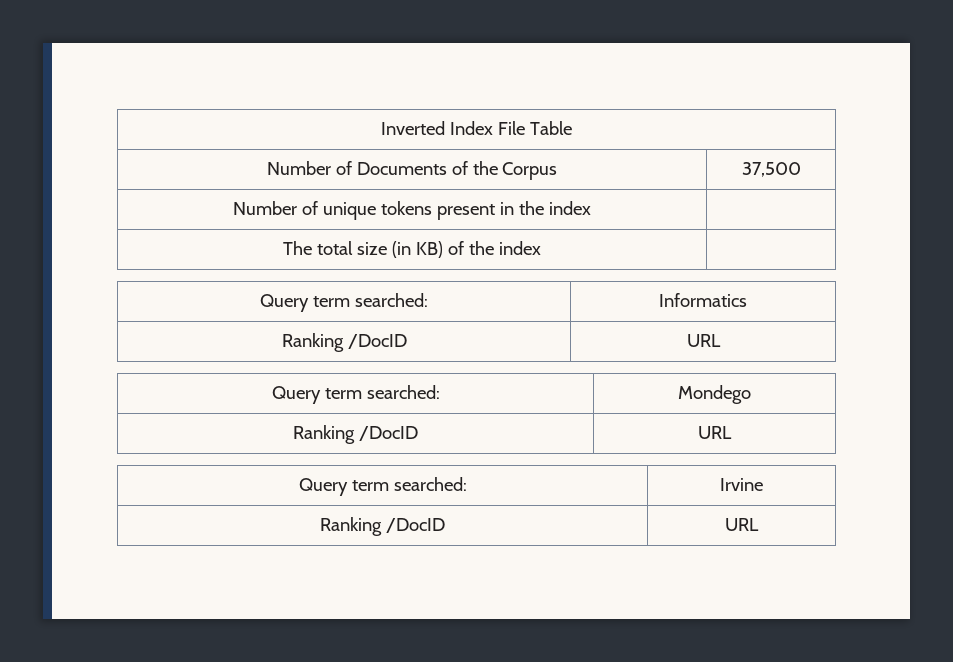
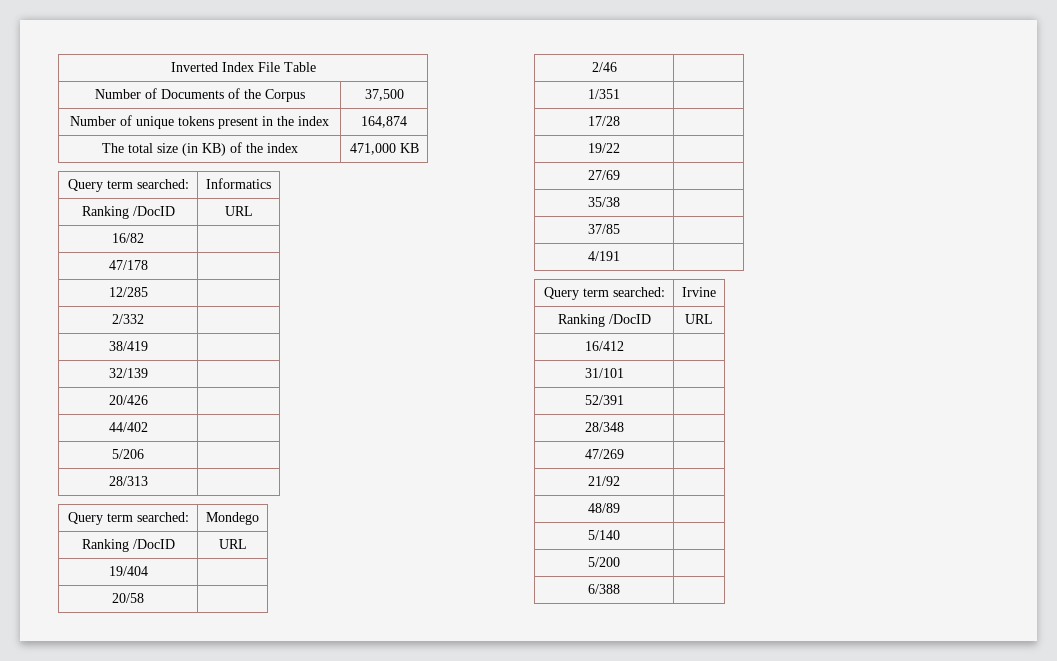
(591, 208) none -> [361,116,407,128] 164,874
(541, 248) none -> [349,143,419,155] 471,000 KB
(721, 340) none -> [112,233,144,243] [108,260,148,270] [108,287,148,297] [112,314,144,324] [108,341,148,351] [108,368,148,378] [108,395,148,405] [108,422,148,432] [112,449,144,459] [108,476,148,486] // 16/82 | // 47/178 | // 12/285 | // 2/332 | // 38/419 | // 32/139 | // 20/426 | // 44/402 | // 5/206 | // 28/313 |
(732, 432) none -> [108,566,148,576] [112,593,144,603] [591,62,617,72] [588,89,620,99] [588,116,620,126] [588,143,620,153] [588,170,620,180] [588,197,620,207] [588,224,620,234] [588,251,620,261] // 19/404 | // 20/58 | // 2/46 | // 1/351 | // 17/28 | // 19/22 | // 27/69 | // 35/38 | // 37/85 | // 4/191 |
(759, 524) none -> [584,341,624,351] [584,368,624,378] [584,395,624,405] [584,422,624,432] [584,449,624,459] [588,476,620,486] [588,503,620,513] [588,530,620,540] [588,557,620,567] [588,584,620,594] // 16/412 | // 31/101 | // 52/391 | // 28/348 | // 47/269 | // 21/92 | // 48/89 | // 5/140 | // 5/200 | // 6/388 |

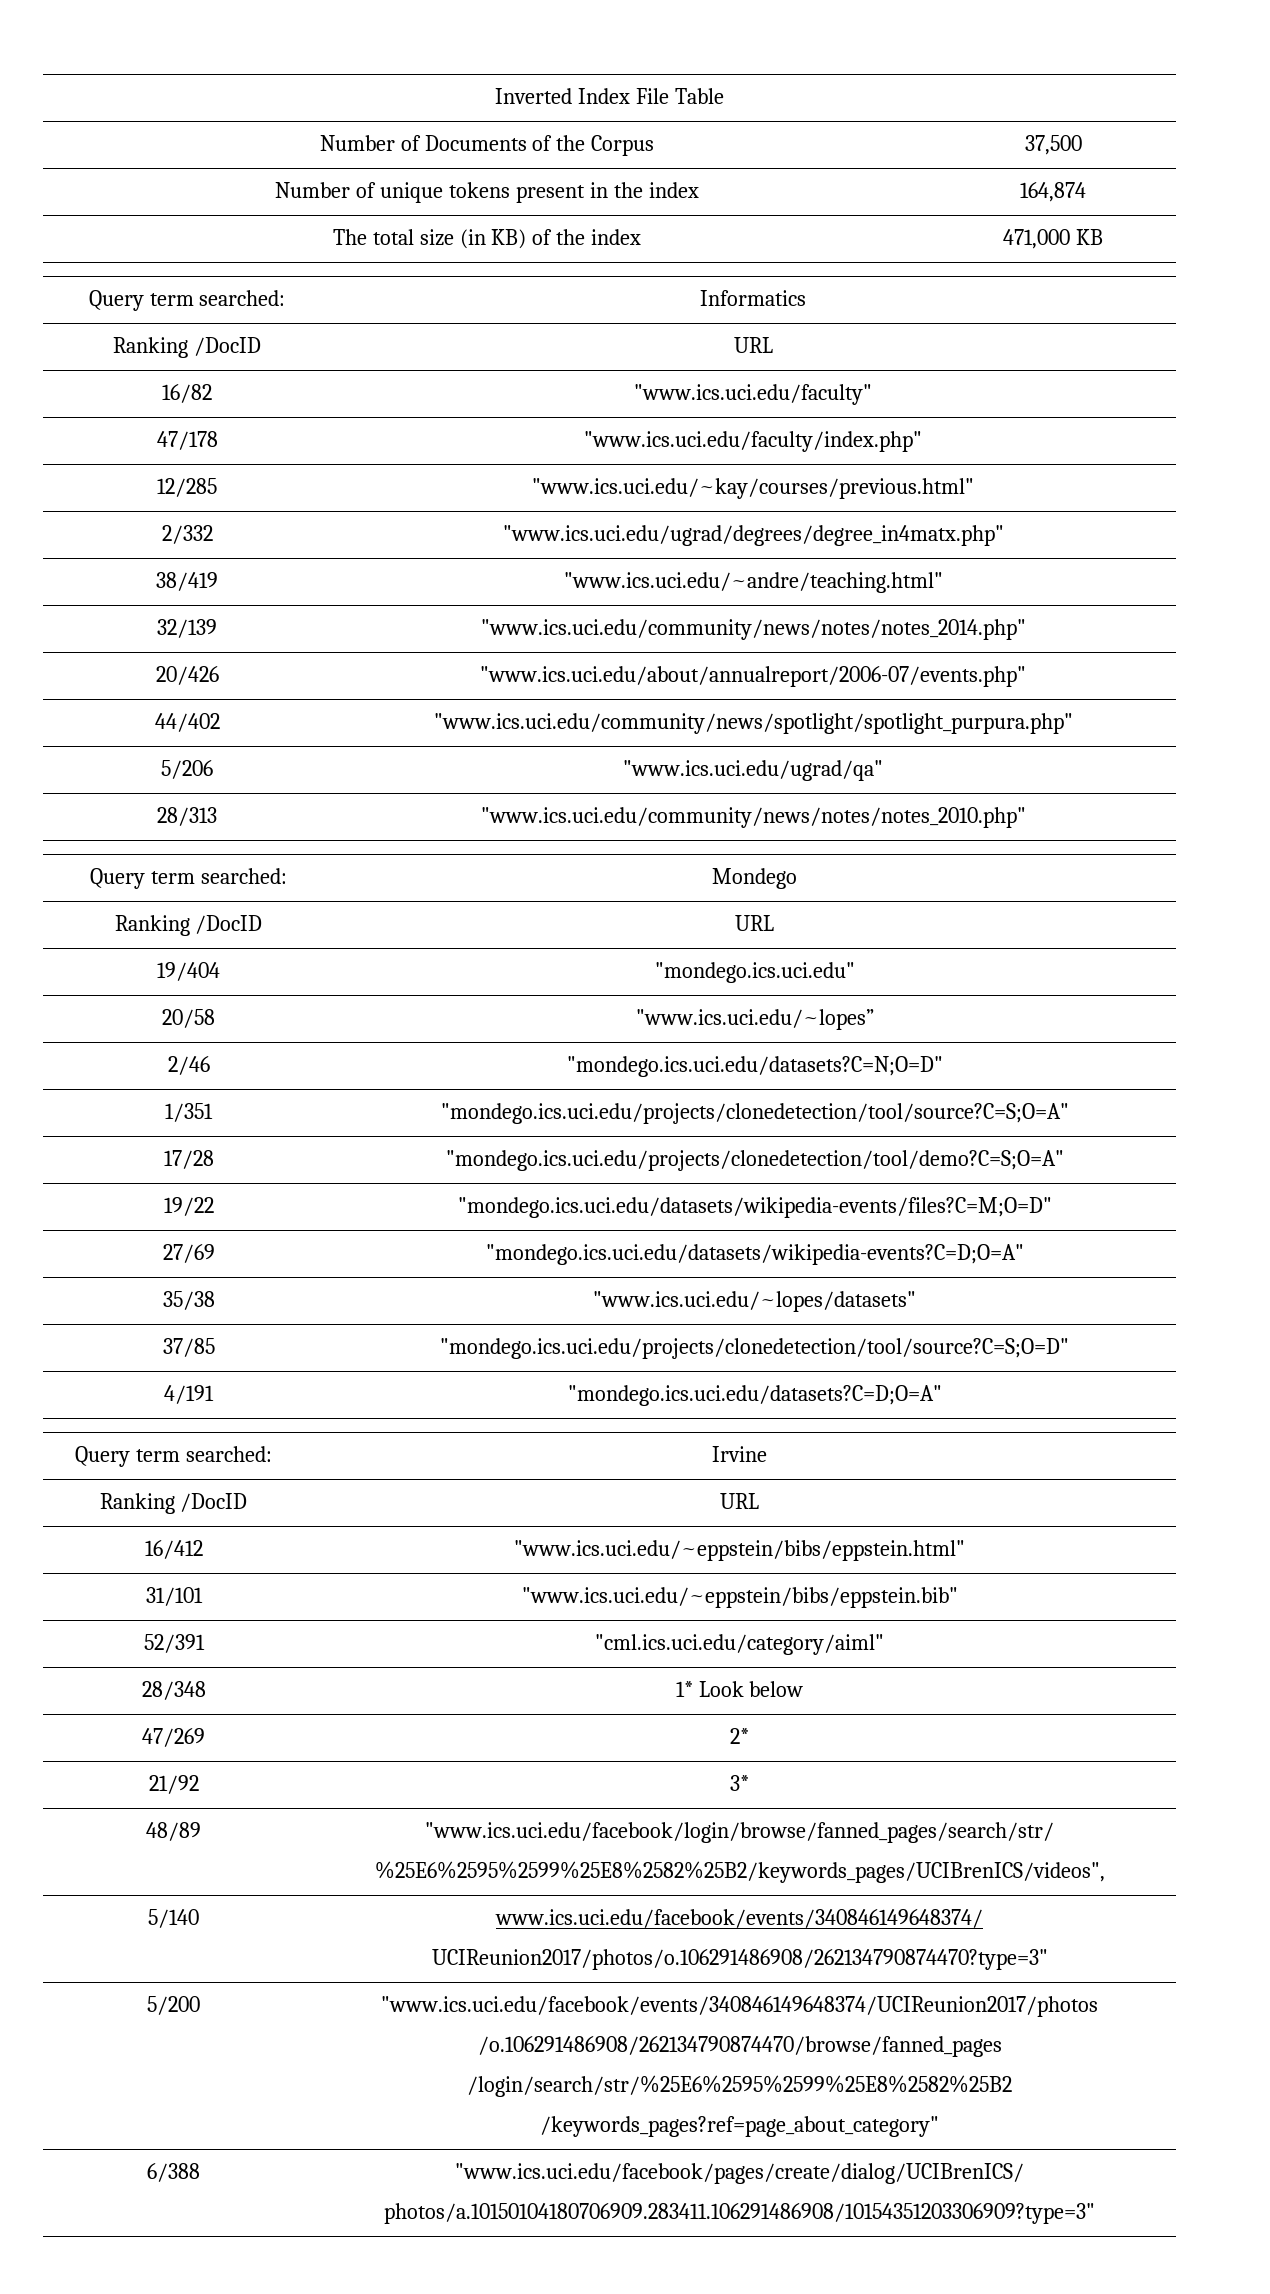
(144, 238) none -> [634,384,872,405] "www.ics.uci.edu/faculty"
(148, 265) none -> [584,431,922,452] "www.ics.uci.edu/faculty/index.php"
(148, 292) none -> [532,478,974,499] "www.ics.uci.edu/~kay/courses/previous.html"
(144, 319) none -> [502,525,1004,546] "www.ics.uci.edu/ugrad/degrees/degree_in4matx.php"
(148, 346) none -> [563,572,943,593] "www.ics.uci.edu/~andre/teaching.html"
(148, 373) none -> [480,619,1026,640] "www.ics.uci.edu/community/news/notes/notes_2014.php"
(148, 400) none -> [480,666,1026,687] "www.ics.uci.edu/about/annualreport/2006-07/events.php"
(148, 427) none -> [433,713,1073,734] "www.ics.uci.edu/community/news/spotlight/spotlight_purpura.php"
(144, 454) none -> [623,760,883,781] "www.ics.uci.edu/ugrad/qa"
(148, 481) none -> [480,807,1026,828] "www.ics.uci.edu/community/news/notes/notes_2010.php"
(148, 571) none -> [654,962,855,983] "mondego.ics.uci.edu"
(144, 598) none -> [635,1009,874,1030] "www.ics.uci.edu/~lopes”
(617, 67) none -> [566,1056,943,1077] "mondego.ics.uci.edu/datasets?C=N;O=D"
(620, 94) none -> [440,1103,1069,1124] "mondego.ics.uci.edu/projects/clonedetection/tool/source?C=S;O=A"
(620, 121) none -> [445,1150,1064,1171] "mondego.ics.uci.edu/projects/clonedetection/tool/demo?C=S;O=A"
(620, 148) none -> [457,1197,1052,1218] "mondego.ics.uci.edu/datasets/wikipedia-events/files?C=M;O=D"
(620, 175) none -> [485,1244,1024,1265] "mondego.ics.uci.edu/datasets/wikipedia-events?C=D;O=A"
(620, 202) none -> [593,1291,916,1312] "www.ics.uci.edu/~lopes/datasets"
(620, 229) none -> [440,1338,1069,1359] "mondego.ics.uci.edu/projects/clonedetection/tool/source?C=S;O=D"
(620, 256) none -> [567,1385,942,1406] "mondego.ics.uci.edu/datasets?C=D;O=A"
(624, 346) none -> [514,1540,965,1561] "www.ics.uci.edu/~eppstein/bibs/eppstein.html"
(624, 373) none -> [521,1587,958,1608] "www.ics.uci.edu/~eppstein/bibs/eppstein.bib"
(624, 400) none -> [595,1634,884,1655] "cml.ics.uci.edu/category/aiml"
(624, 427) none -> [675,1681,804,1697] 1* Look below
(624, 454) none -> [730,1728,749,1744] 2*
(620, 481) none -> [730,1775,749,1791] 3*
(620, 508) none -> [425,1822,1054,1843] [374,1861,1105,1883] "www.ics.uci.edu/facebook/login/browse/fanned_pages/search/str/ // %25E6%2595%2599%25E8%2582%25B2/keywords_pages/UCIBrenICS/videos",
(620, 535) none -> [495,1909,983,1928] [431,1949,1048,1970] www.ics.uci.edu/facebook/events/340846149648374/ // UCIReunion2017/photos/o.106291486908/262134790874470?type=3"
(620, 562) none -> [381,1996,1098,2017] [477,2036,1002,2057] [467,2075,1012,2097] [540,2116,939,2137] "www.ics.uci.edu/facebook/events/340846149648374/UCIReunion2017/photos // /o.106291486908/262134790874470/browse/fanned_pages // /login/search/str/%25E6%2595%2599%25E8%2582%25B2 // /keywords_pages?ref=page_about_category"
(620, 589) none -> [455,2163,1024,2184] [384,2203,1095,2224] "www.ics.uci.edu/facebook/pages/create/dialog/UCIBrenICS/ // photos/a.10150104180706909.283411.106291486908/10154351203306909?type=3"

